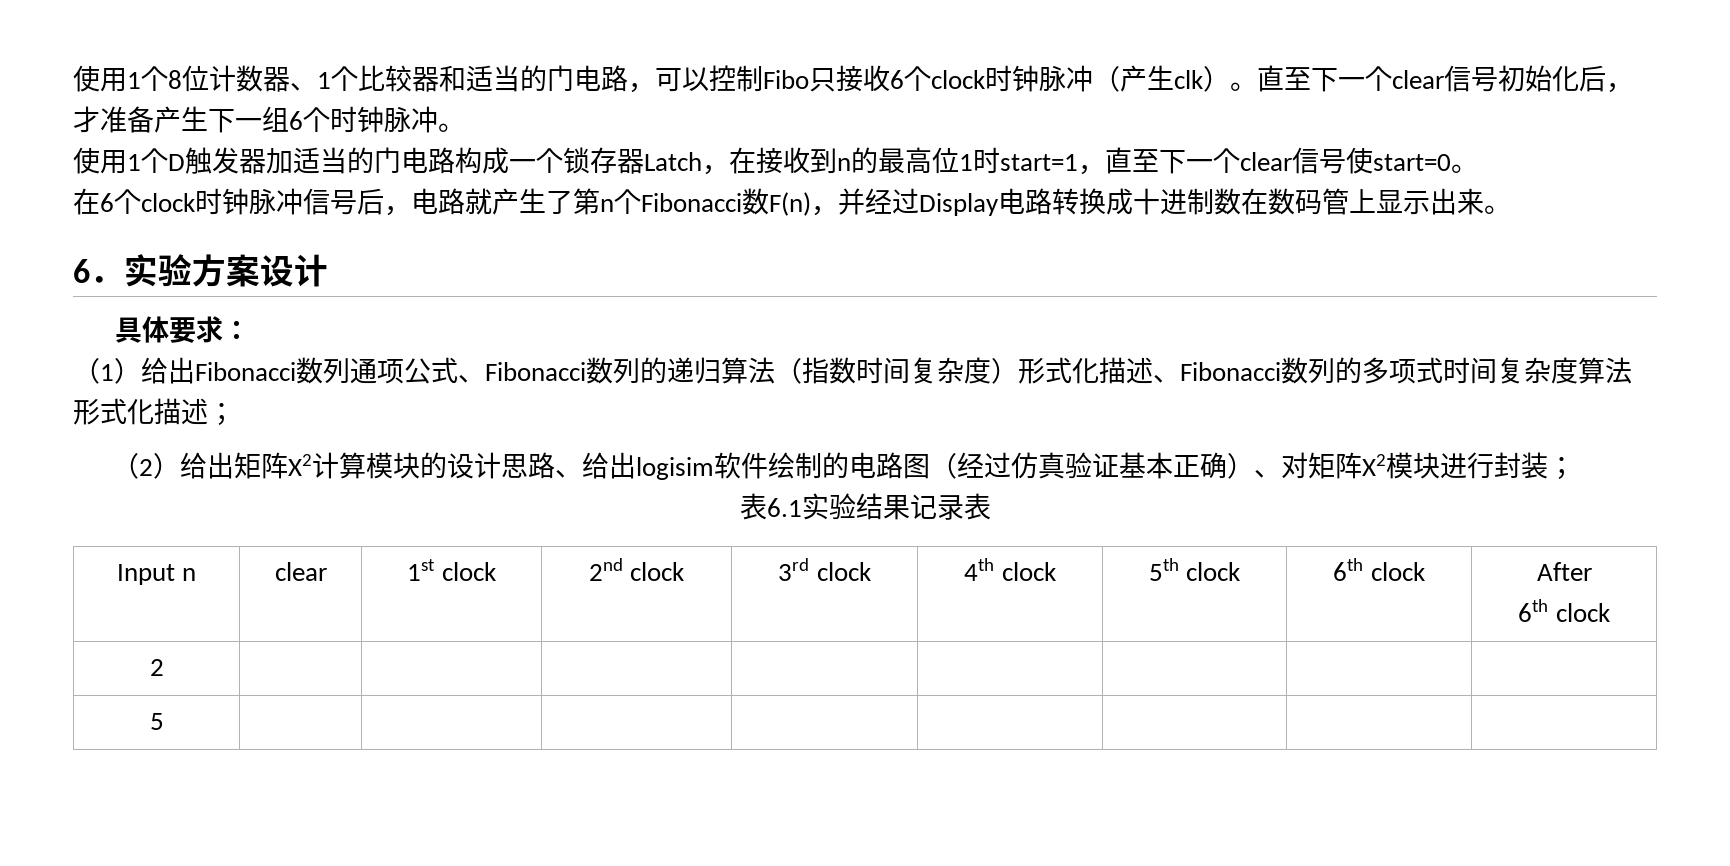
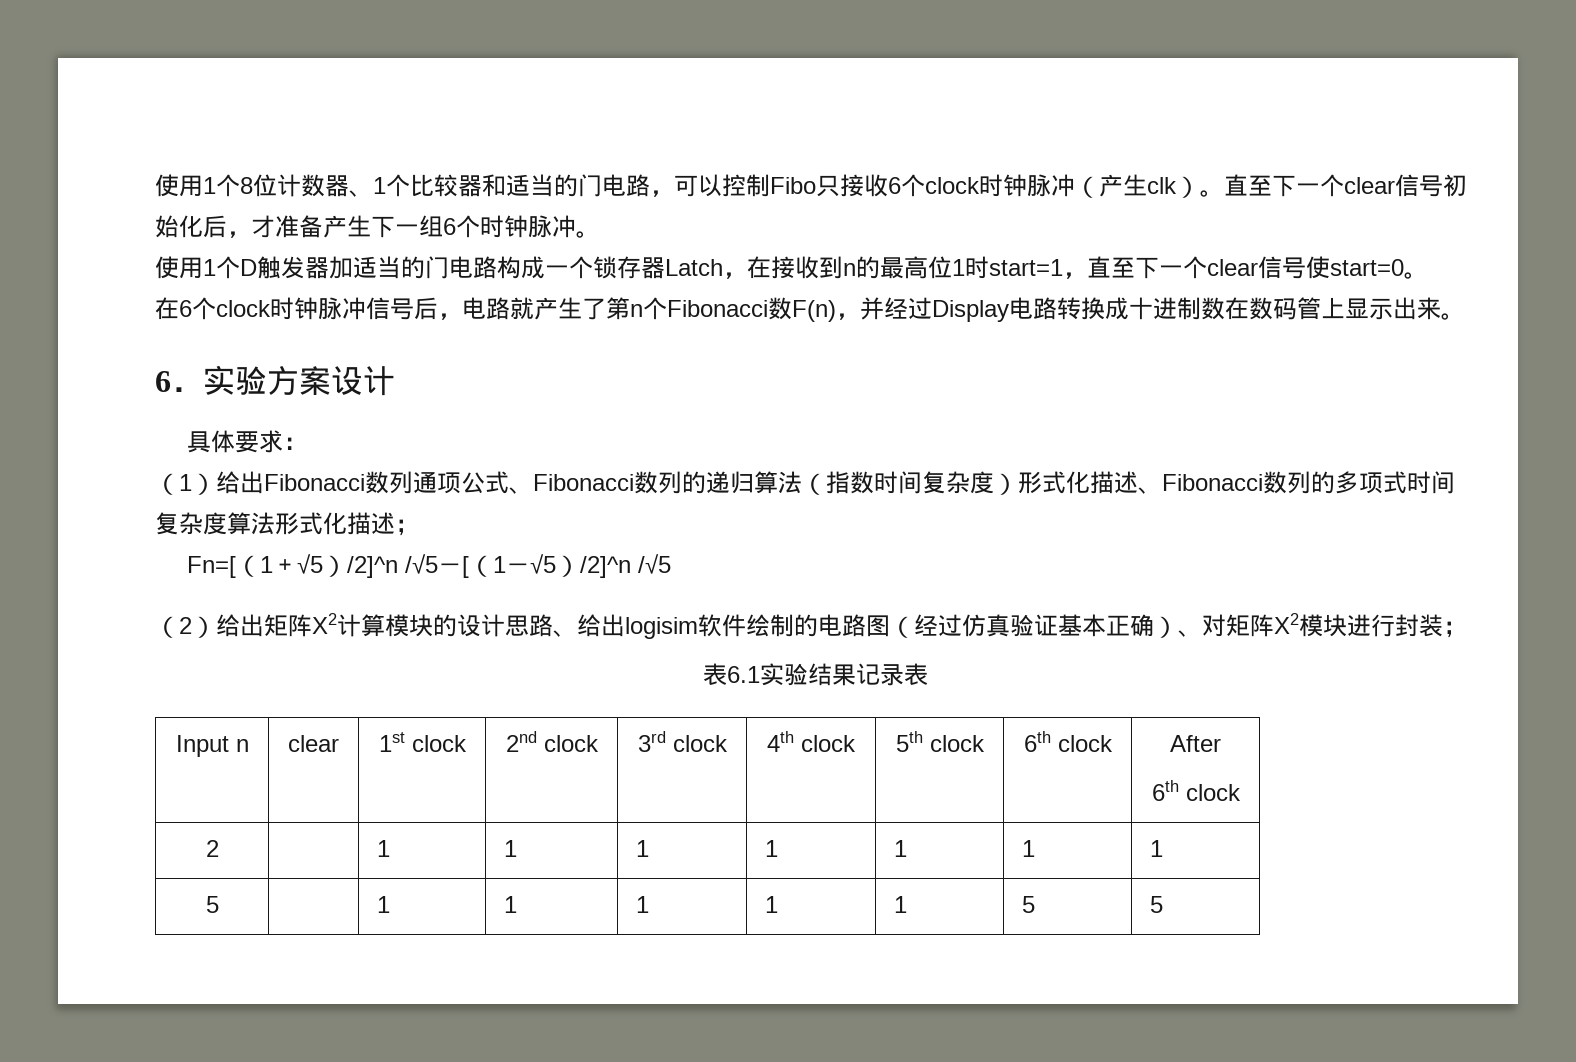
(235, 414) none -> [187,554,672,578] // Fn=[（1＋√5）/2]^n /√5－[（1－√5）/2]^n /√5
[149,713,164,730] | | | | | | // 5 | | | | | | | | -> [376,840,390,857] [503,840,517,857] [635,840,649,857] [764,840,778,857] [893,840,907,857] [1021,840,1035,857] [1149,840,1163,857] [205,896,219,913] [376,896,390,913] [503,896,517,913] [635,896,649,913] [764,896,778,913] [893,896,907,913] [1021,896,1035,913] [1149,896,1163,913] 1 | 1 | 1 | 1 | 1 | 1 | 1 // 5 | | 1 | 1 | 1 | 1 | 1 | 5 | 5

